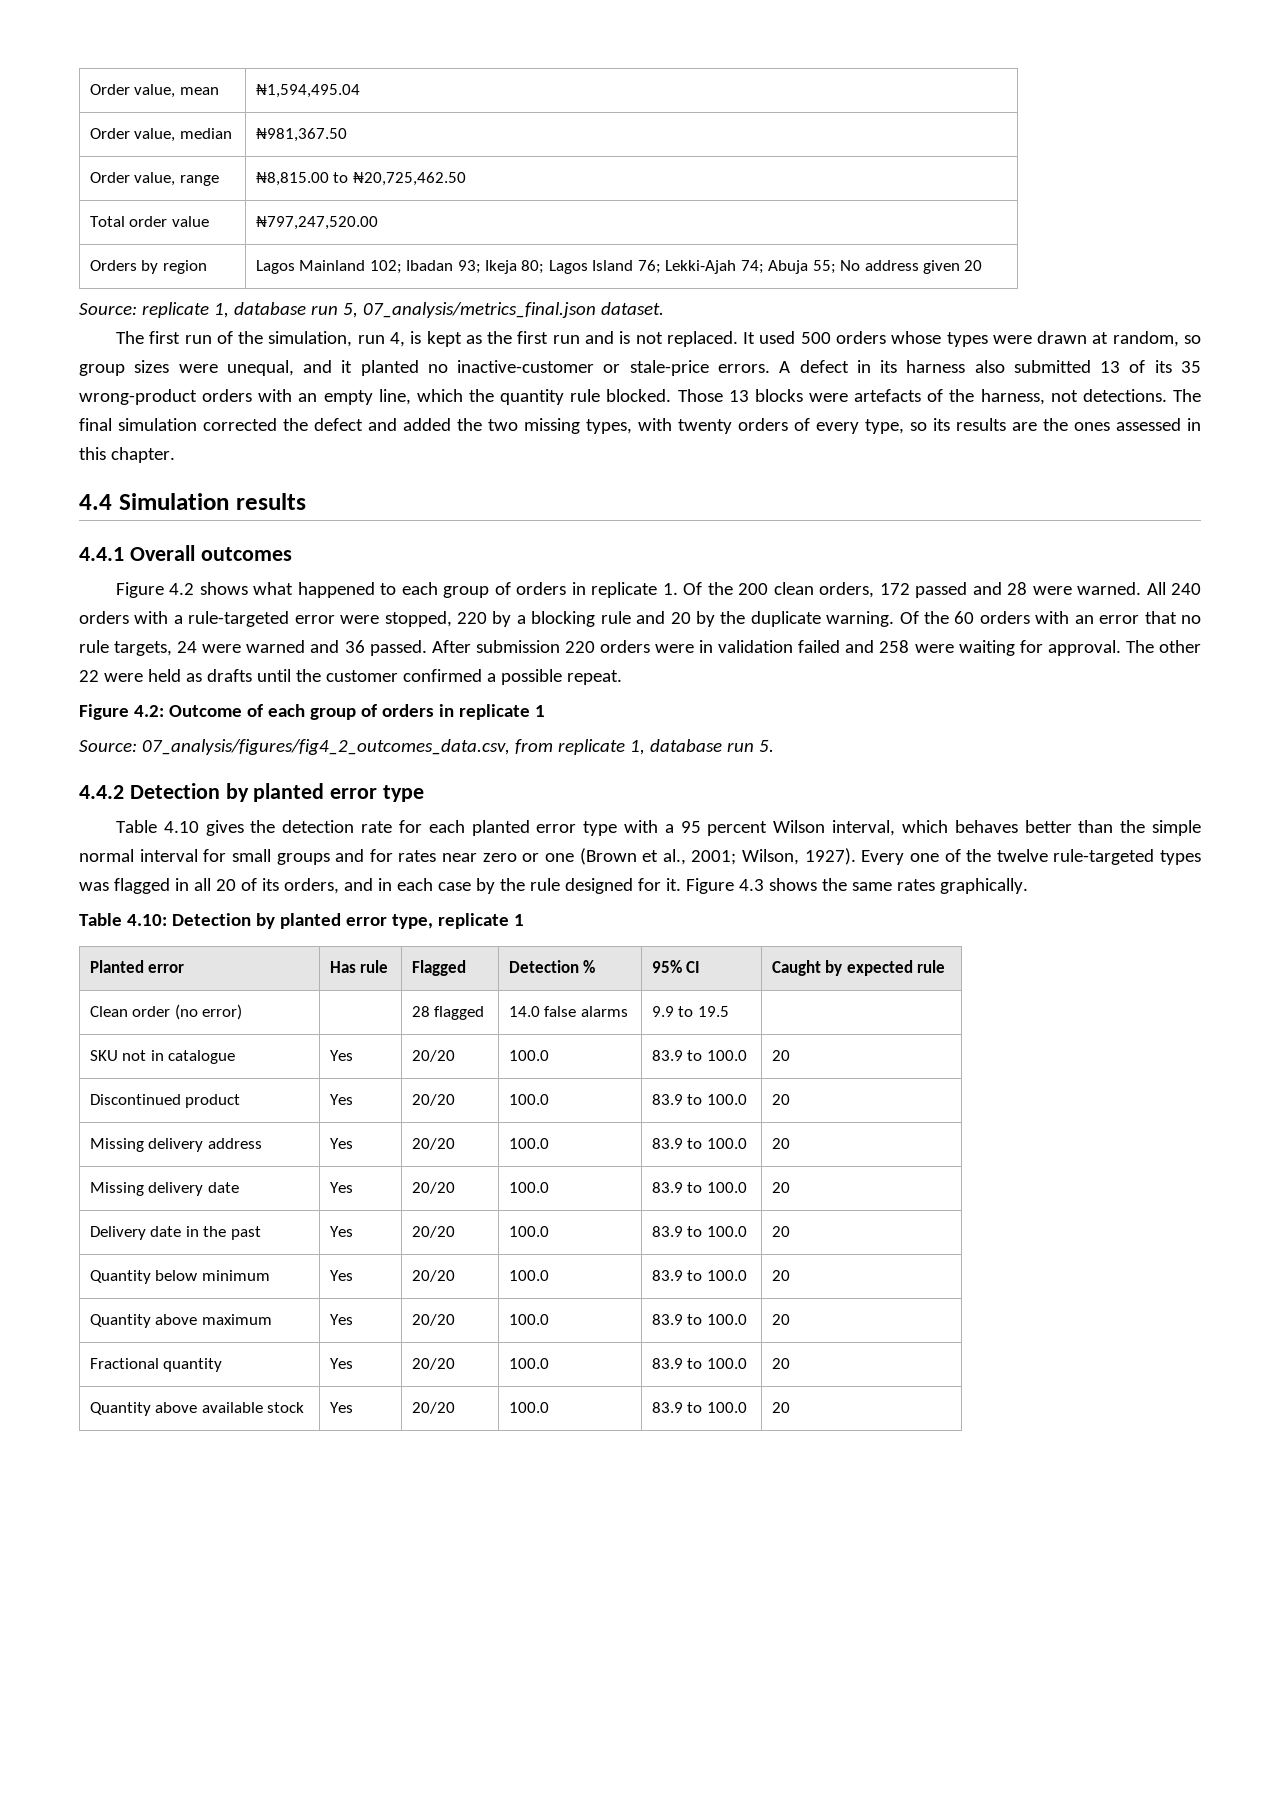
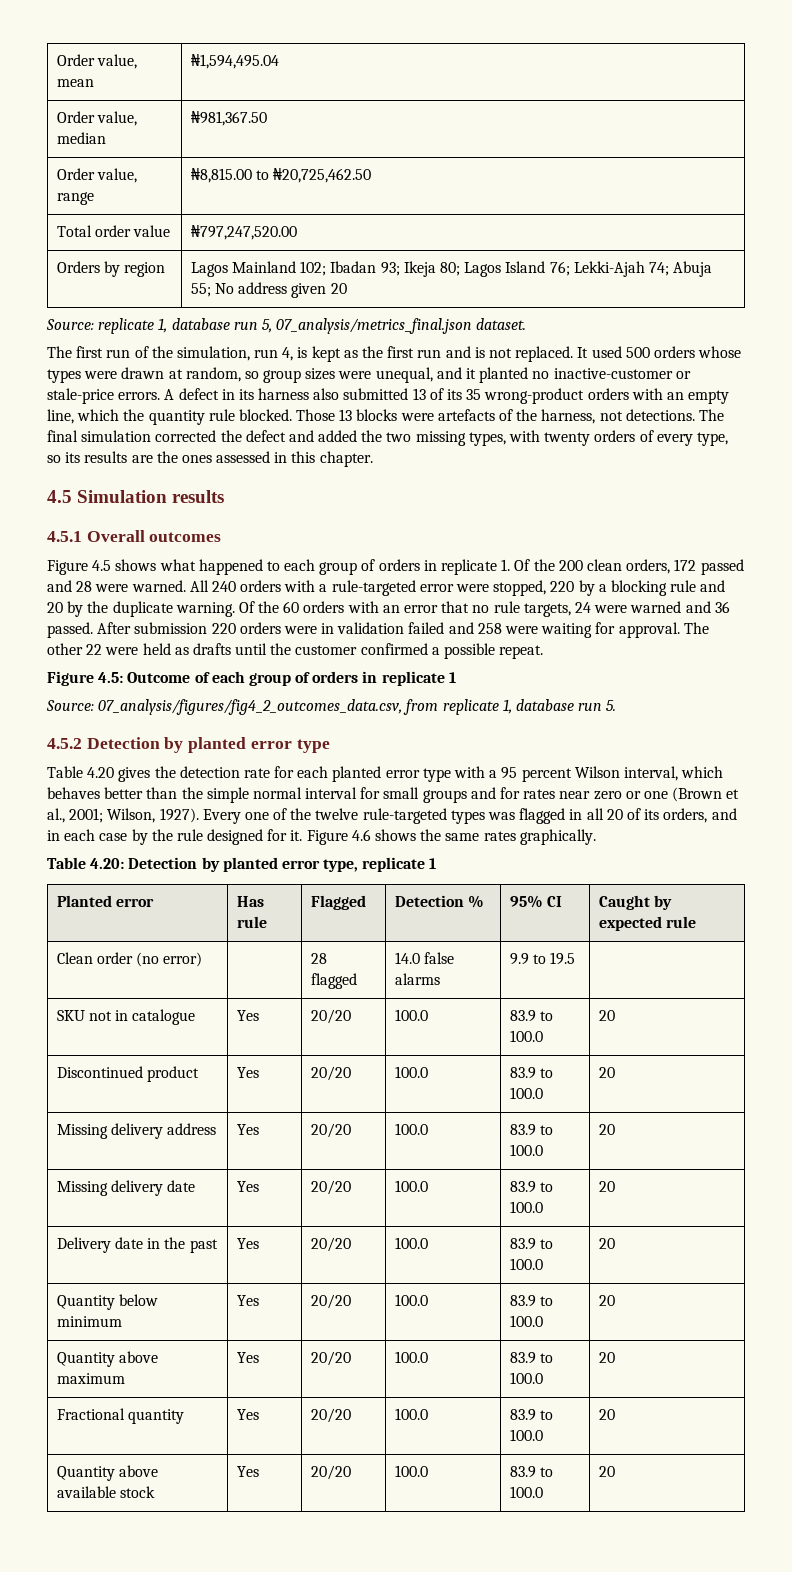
[79,494,112,510] 4.4 -> [47,490,72,503] 4.5
[79,547,124,561] 4.4.1 -> [47,531,82,542] 4.5.1
[169,583,195,595] 4.2 -> [92,560,112,571] 4.5
[133,705,164,717] 4.2: -> [98,672,124,683] 4.5:
[79,785,124,799] 4.4.2 -> [47,738,82,749] 4.5.2
[163,821,199,833] 4.10 -> [87,767,115,778] 4.20
[738,879,764,891] 4.3 -> [351,829,371,841] 4.6
[126,914,167,926] 4.10: -> [90,858,125,869] 4.20:

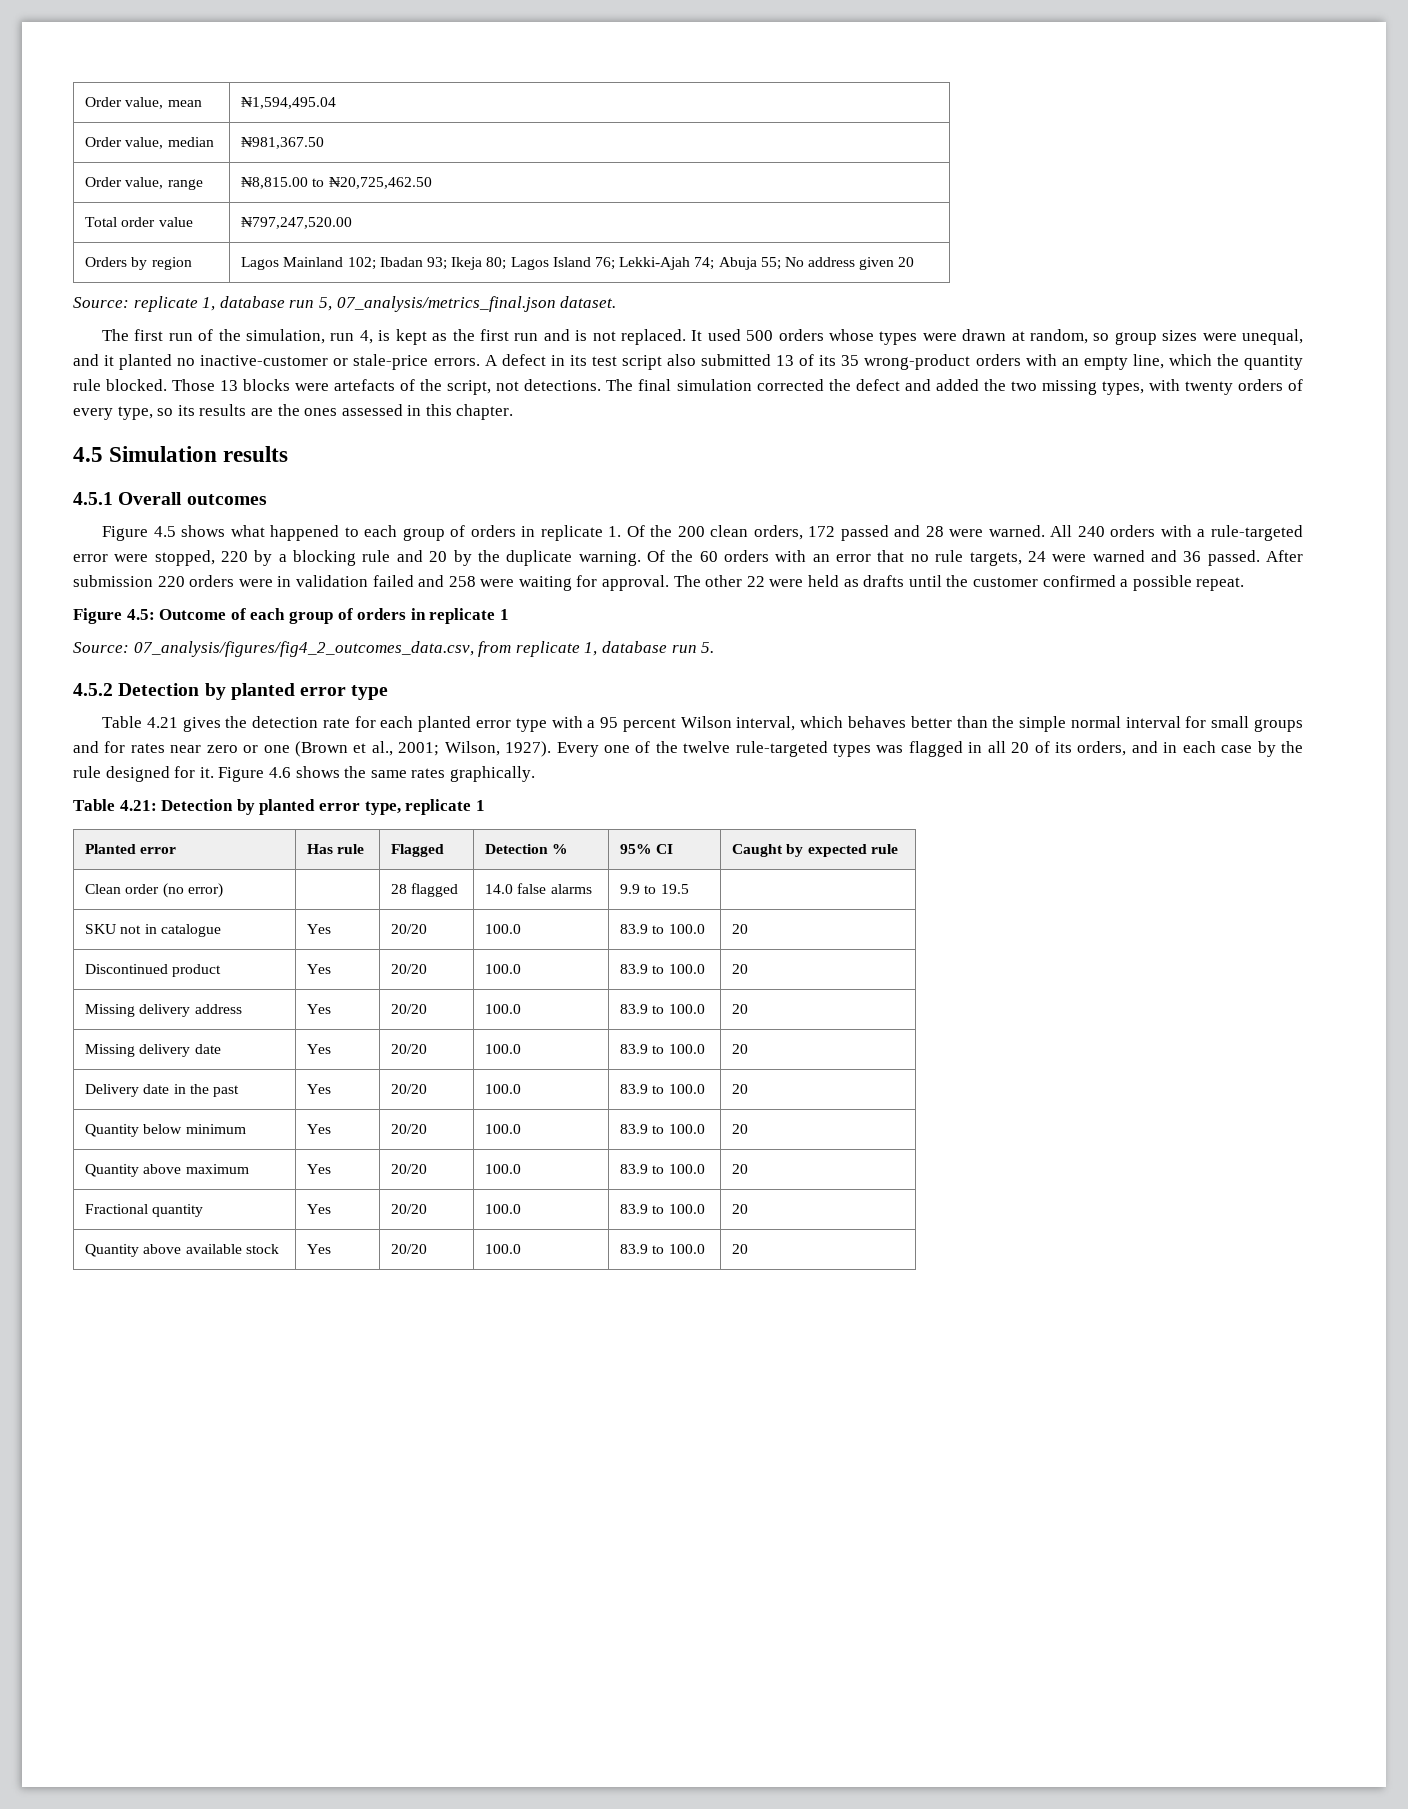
[258,388,310,400] harness -> [591,355,662,370] test script
[541,409,596,424] harness, -> [447,380,492,395] script,
[87,767,115,778] 4.20 -> [146,717,178,728] 4.21
[90,858,125,869] 4.20: -> [119,800,157,811] 4.21:

